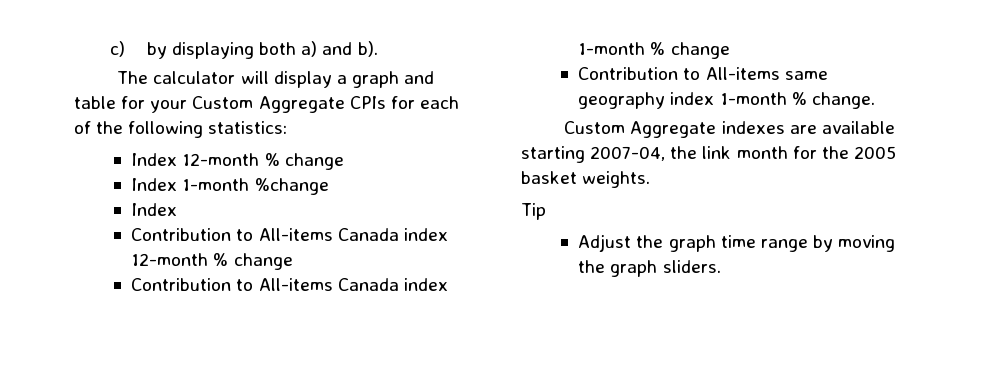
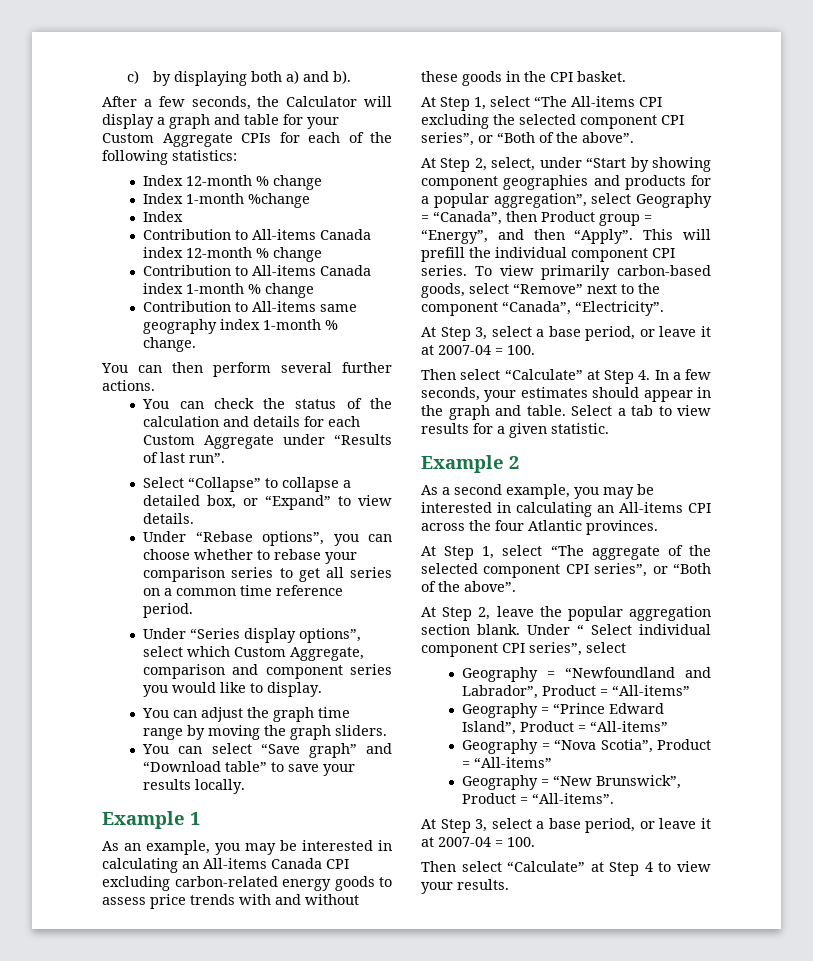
[117,71,236,84] The calculator -> [102,96,358,110] After a few seconds, the Calculator
[564,121,895,138] [521,146,896,163] [521,171,651,188] [521,203,546,220] [578,234,632,252] Custom Aggregate indexes are available starting 2007-04, the link month for the 2005 basket weights. // Tip // Adjust -> [101,362,392,377] [102,380,155,391] [142,398,392,409] [143,416,361,427] [143,434,392,449] [143,452,226,463] [143,477,352,492] [143,495,392,510] [143,513,195,524] [143,531,392,546] [143,549,358,564] [143,567,392,582] [143,585,344,596] [143,603,194,618] [143,628,362,643] [143,646,365,661] [143,664,392,679] [143,682,323,697] [142,707,244,722] You can then perform several further actions. // You can check the status of the calculation and details for each Custom Aggregate under “Results of last run”. // Select “Collapse” to collapse a detailed box, or “Expand” to view details. // Under “Rebase options”, you can choose whether to rebase your comparison series to get all series on a common time reference period. // Under “Series display options”, select which Custom Aggregate, comparison and component series you would like to display. // You can adjust
(721, 266) none -> [142,743,392,758] [143,761,356,776] [143,779,246,794] [102,811,200,829] [102,840,392,855] [102,858,349,873] [102,876,392,891] [102,894,359,909] [421,71,626,86] [421,96,662,111] [421,114,684,129] [421,132,634,146] [421,157,711,172] [421,175,711,190] [421,193,712,208] [421,211,652,226] [421,229,711,244] [421,247,675,262] [421,265,711,280] [421,283,660,298] [421,301,664,316] [421,326,711,341] [421,345,535,355] [421,369,711,384] [421,387,711,402] [421,405,711,420] [421,423,609,438] [421,455,519,473] [421,484,654,499] [421,502,711,517] [421,520,658,535] [421,545,711,560] [421,563,711,578] [421,581,516,592] [421,606,711,621] [421,624,711,635] [421,642,626,657] [462,667,711,682] [462,685,691,699] [462,703,665,718] [462,721,669,735] [462,739,711,754] [462,757,553,768] [462,775,682,790] [462,793,615,804] [421,818,711,833] [421,837,535,847] [421,861,711,876] [421,879,509,894] // You can select “Save graph” and “Download table” to save your results locally. // Example 1 // As an example, you may be interested in calculating an All-items Canada CPI excluding carbon-related energy goods to assess price trends with and without these goods in the CPI basket. // At Step 1, select “The All-items CPI excluding the selected component CPI series”, or “Both of the above”. // At Step 2, select, under “Start by showing component geographies and products for a popular aggregation”, select Geography = “Canada”, then Product group = “Energy”, and then “Apply”. This will prefill the individual component CPI series. To view primarily carbon-based goods, select “Remove” next to the component “Canada”, “Electricity”. // At Step 3, select a base period, or leave it at 2007-04 = 100. // Then select “Calculate” at Step 4. In a few seconds, your estimates should appear in the graph and table. Select a tab to view results for a given statistic. // Example 2 // As a second example, you may be interested in calculating an All-items CPI across the four Atlantic provinces. // At Step 1, select “The aggregate of the selected component CPI series”, or “Both of the above”. // At Step 2, leave the popular aggregation section blank. Under “ Select individual component CPI series”, select // Geography = “Newfoundland and Labrador”, Product = “All-items” // Geography = “Prince Edward Island”, Product = “All-items” // Geography = “Nova Scotia”, Product = “All-items” // Geography = “New Brunswick”, Product = “All-items”. // At Step 3, select a base period, or leave it at 2007-04 = 100. // Then select “Calculate” at Step 4 to view your results.

